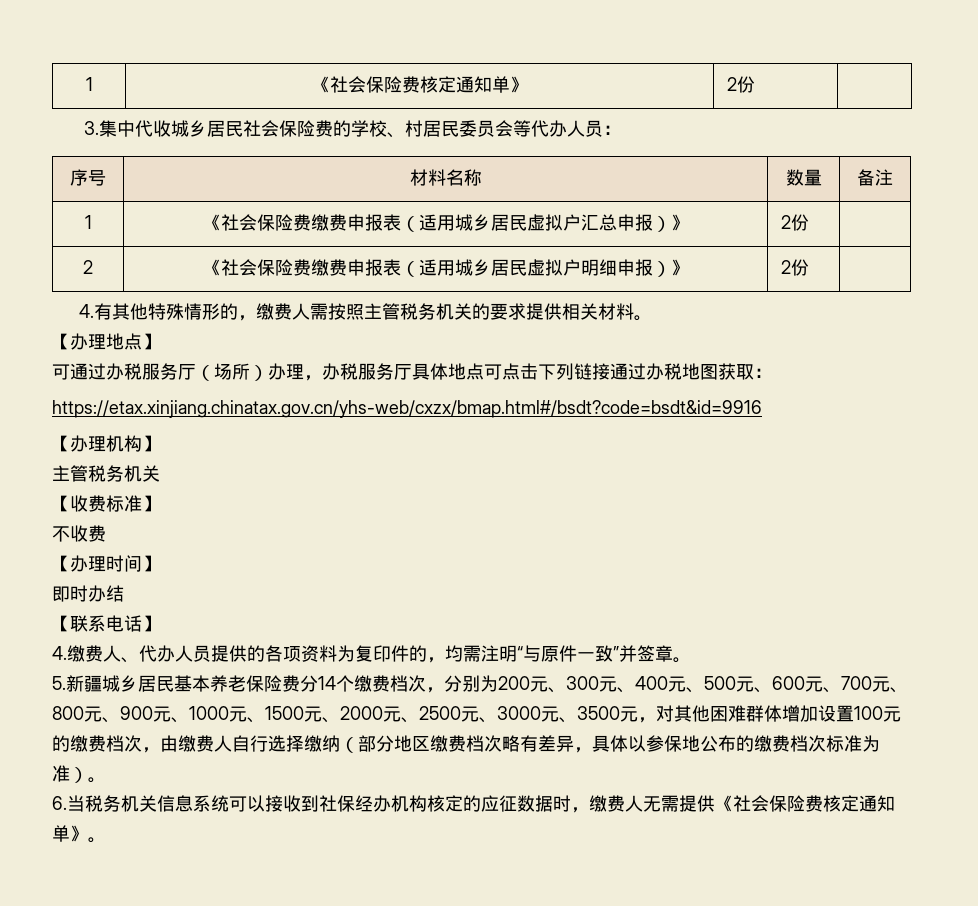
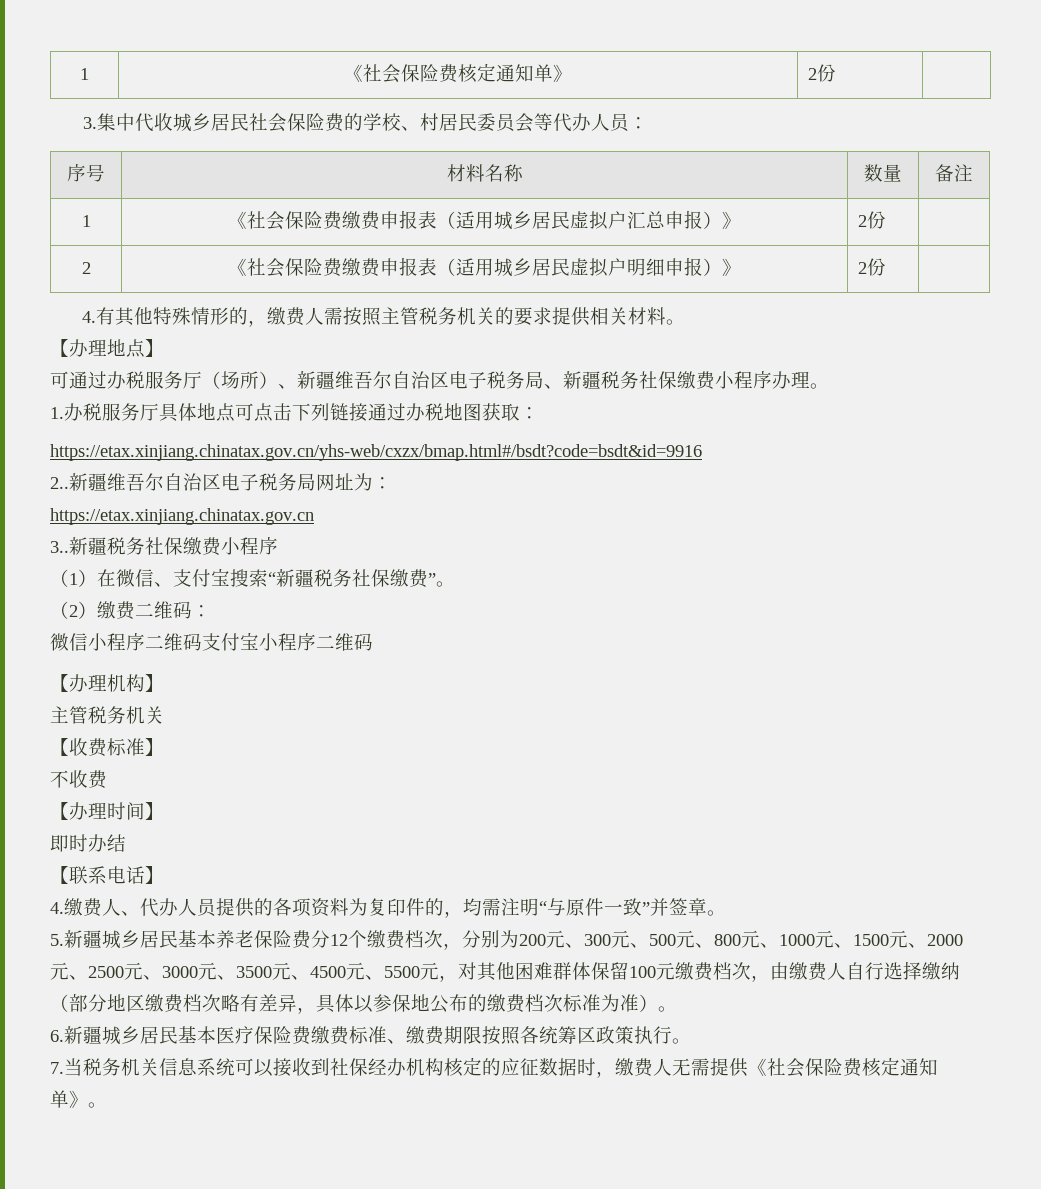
[268,363,322,381] 办理， -> [278,371,829,390] [50,407,64,419] 、新疆维吾尔自治区电子税务局、新疆税务社保缴费小程序办理。 // 1.
(762, 409) none -> [50,473,392,491] [50,508,314,525] [50,537,278,556] [50,568,455,588] [50,601,211,620] [50,632,373,651] // 2..新疆维吾尔自治区电子税务局网址为： // https://etax.xinjiang.chinatax.gov.cn // 3..新疆税务社保缴费小程序 // （1）在微信、支付宝搜索“新疆税务社保缴费”。 // （2）缴费二维码： // 微信小程序二维码支付宝小程序二维码
[318,676,336,690] 14 -> [330,934,348,946] 12
[635,676,908,693] [52,706,153,723] 400元、500元、600元、700元、800元、900 -> [649,930,741,948] 500元、800
[638,705,901,723] [52,735,70,752] ，对其他困难群体增加设置100元的 -> [291,962,675,982] 、4500元、5500元，对其他困难群体保留100元
(67, 803) none -> [64,1026,691,1045] [50,1062,64,1074] 新疆城乡居民基本医疗保险费缴费标准、缴费期限按照各统筹区政策执行。 // 7.

